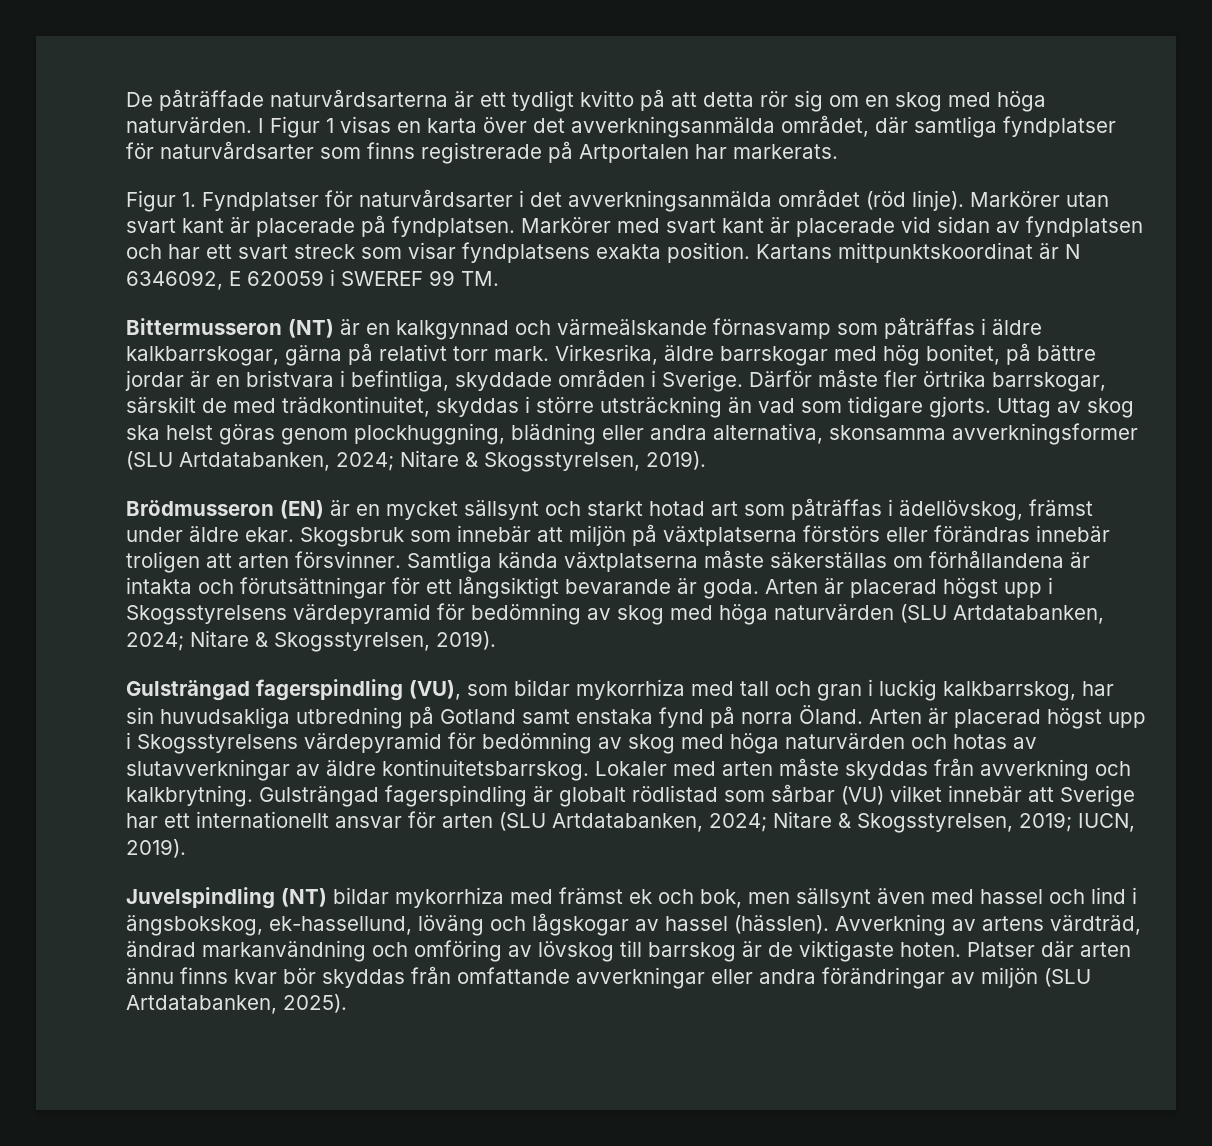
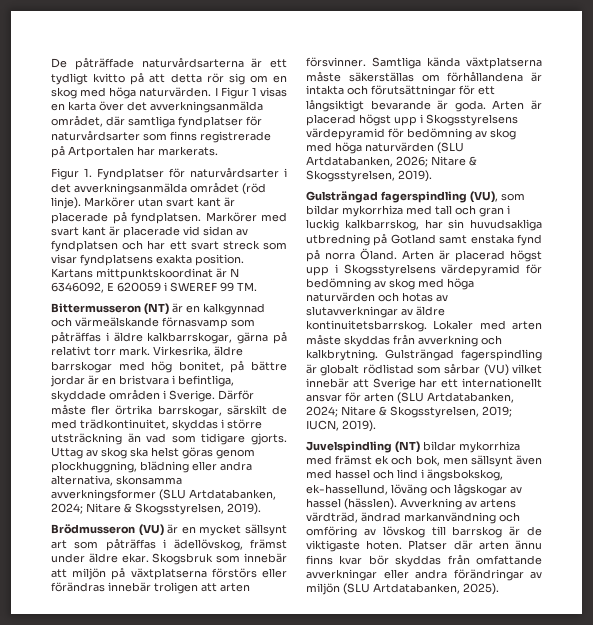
[280,500,324,519] (EN) -> [138,524,164,536] (VU)
[545,501,705,516] och starkt hotad -> (287, 530) none
[126,632,184,651] 2024; -> [396,156,428,167] 2026;

